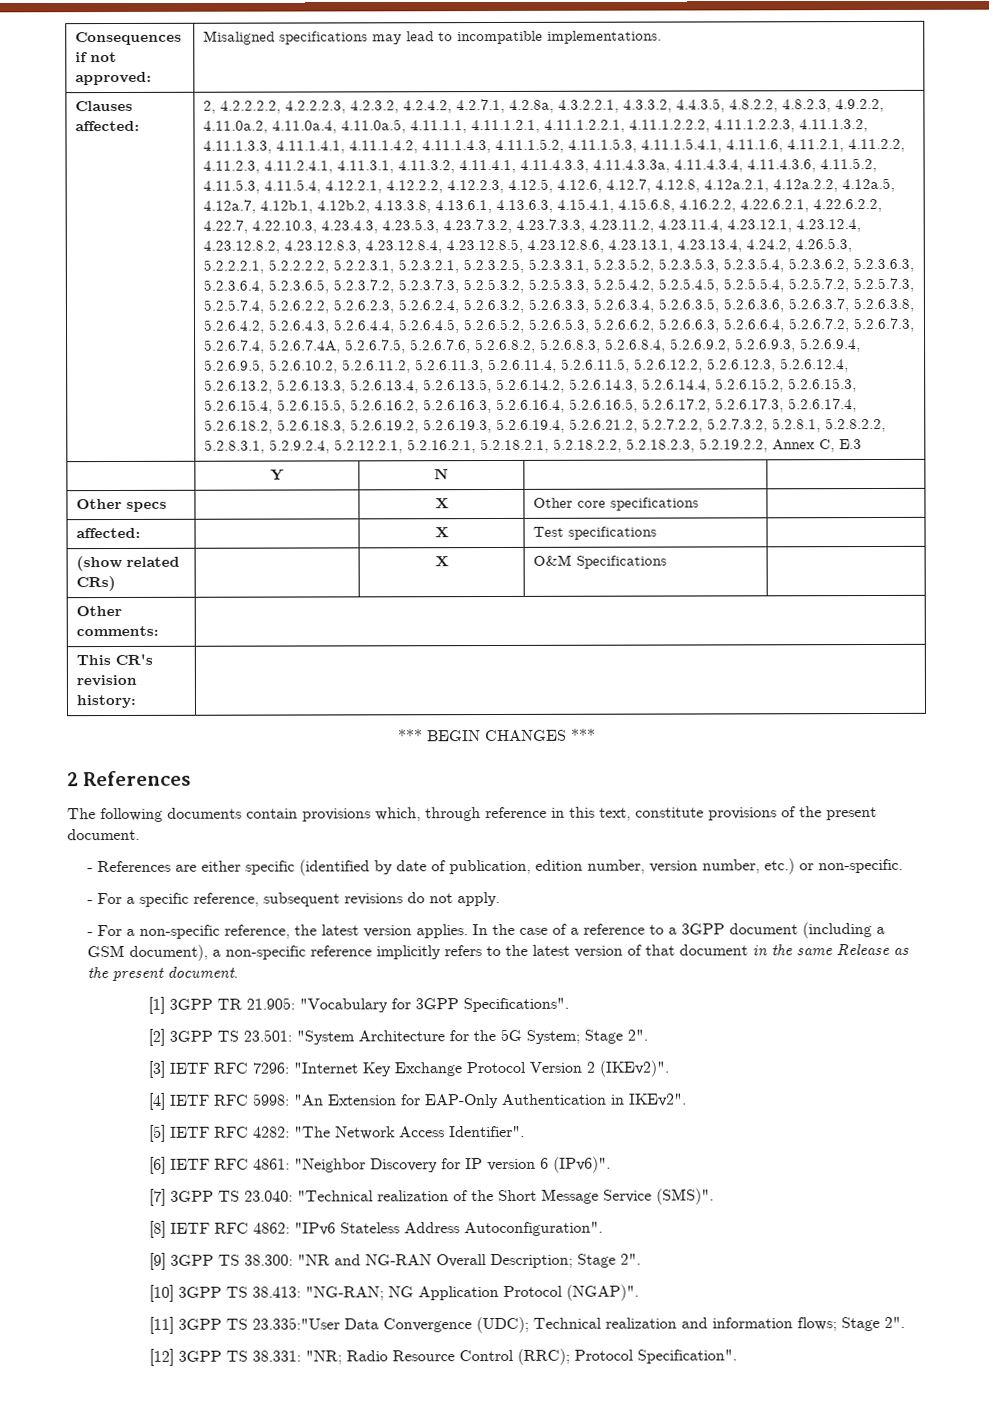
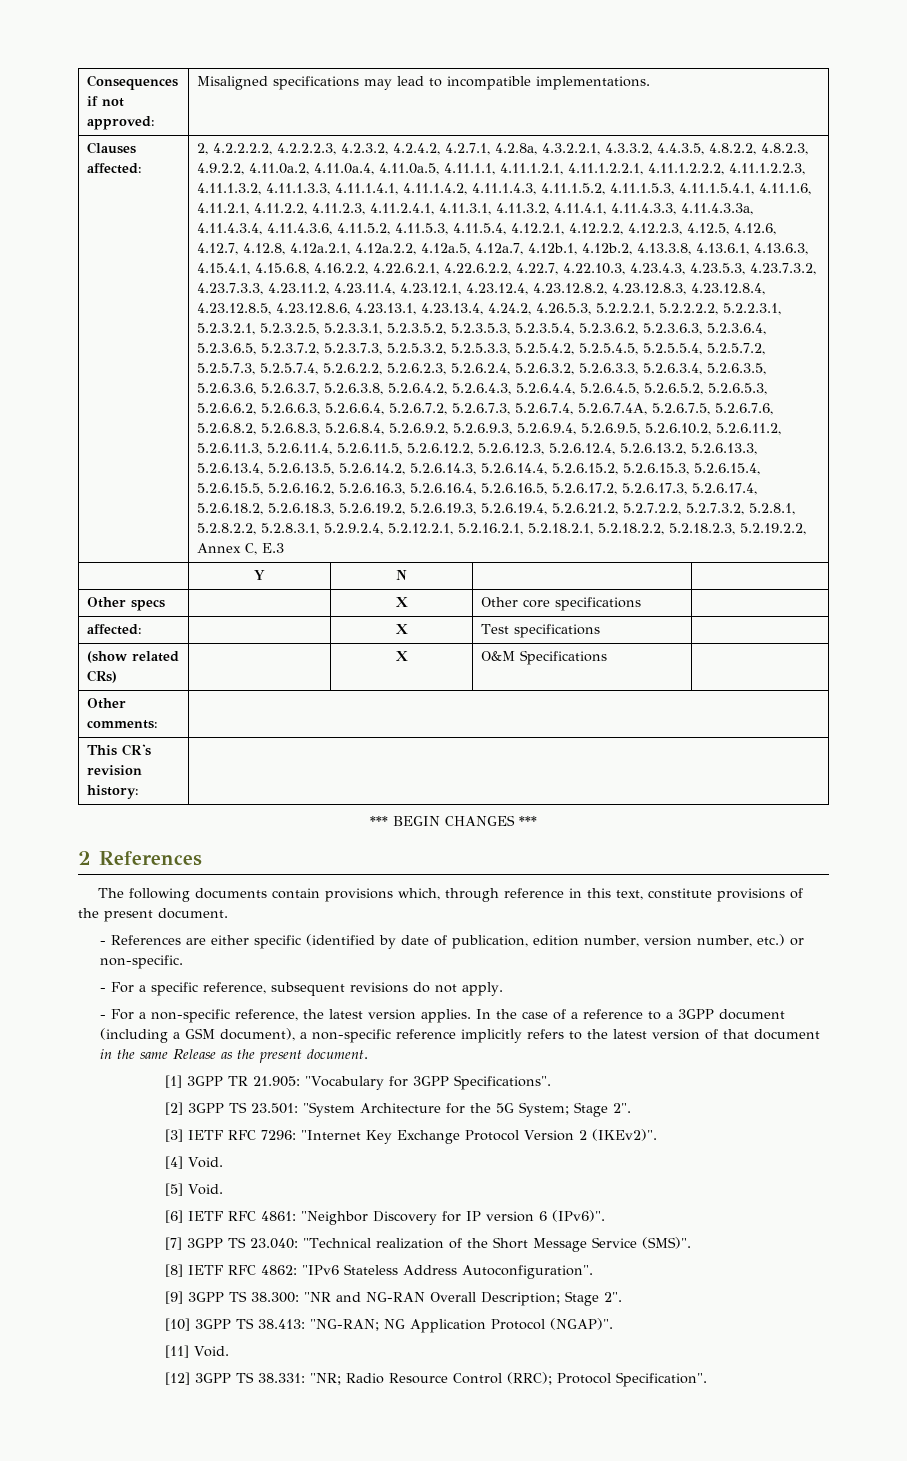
[169,1093,687,1109] [148,1124,525,1142] IETF RFC 5998: "An Extension for EAP-Only Authentication in IKEv2". // [5] IETF RFC 4282: "The Network Access Identifier". -> [187,1157,223,1168] [164,1183,223,1196] Void. // [5] Void.
[177,1316,905,1334] 3GPP TS 23.335:"User Data Convergence (UDC); Technical realization and information flows; Stage 2". -> [193,1346,229,1357] Void.

